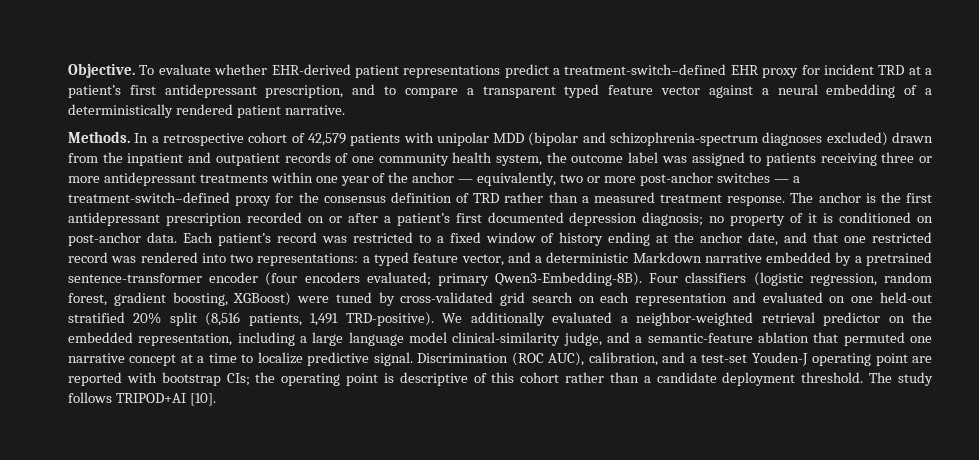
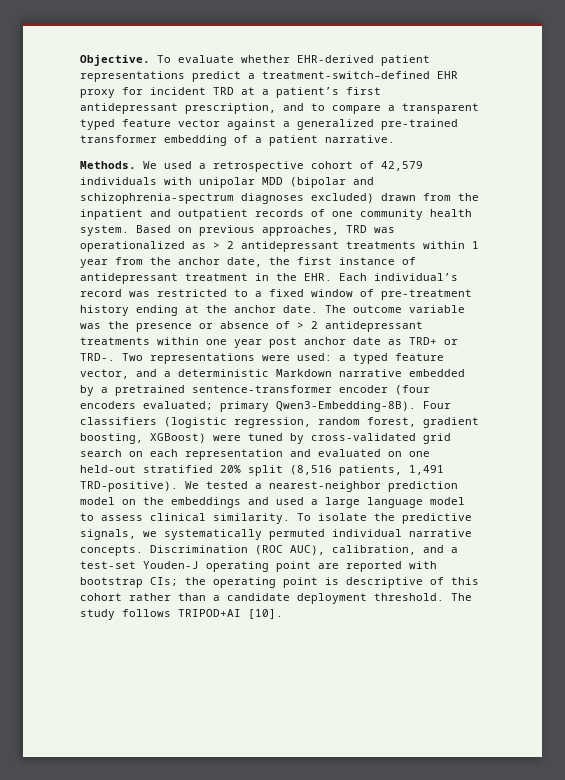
[777,84,818,95] neural -> [297,119,458,130] [80,135,157,143] generalized pre-trained transformer
[68,104,233,118] deterministically rendered -> (262, 140) none
[134,133,149,143] In -> [143,161,192,169] We used
[350,133,401,146] patients -> [80,177,157,185] individuals
[495,152,933,166] [68,172,800,186] [68,192,932,206] [68,212,934,226] [68,232,271,246] system, the outcome label was assigned to patients receiving three or more antidepressant treatments within one year of the anchor — equivalently, two or more post-anchor switches — a treatment-switch–defined proxy for the consensus definition of TRD rather than a measured treatment response. The anchor is the first antidepressant prescription recorded on or after a patient’s first documented depression diagnosis; no property of it is conditioned on post-anchor data. Each patient’s -> [80,225,395,236] [80,241,479,252] [80,257,416,268] [80,273,458,284] system. Based on previous approaches, TRD was operationalized as > 2 antidepressant treatments within 1 year from the anchor date, the first instance of antidepressant treatment in the EHR. Each individual’s
(555, 238) none -> [381,289,472,300] pre-treatment
[748,232,933,246] [68,252,359,266] date, and that one restricted record was rendered into two representations: -> [283,305,465,313] [80,321,423,332] [80,337,458,348] [80,353,332,364] date. The outcome variable was the presence or absence of > 2 antidepressant treatments within one year post anchor date as TRD+ or TRD-. Two representations were used:
[470,312,933,326] [68,332,933,346] [68,352,413,366] additionally evaluated a neighbor-weighted retrieval predictor on the embedded representation, including a large language model clinical-similarity judge, and a semantic-feature ablation that permuted one narrative concept at a time to localize predictive signal. -> [206,481,458,492] [80,497,465,508] [80,513,472,524] [80,529,472,540] [80,545,143,556] tested a nearest-neighbor prediction model on the embeddings and used a large language model to assess clinical similarity. To isolate the predictive signals, we systematically permuted individual narrative concepts.

